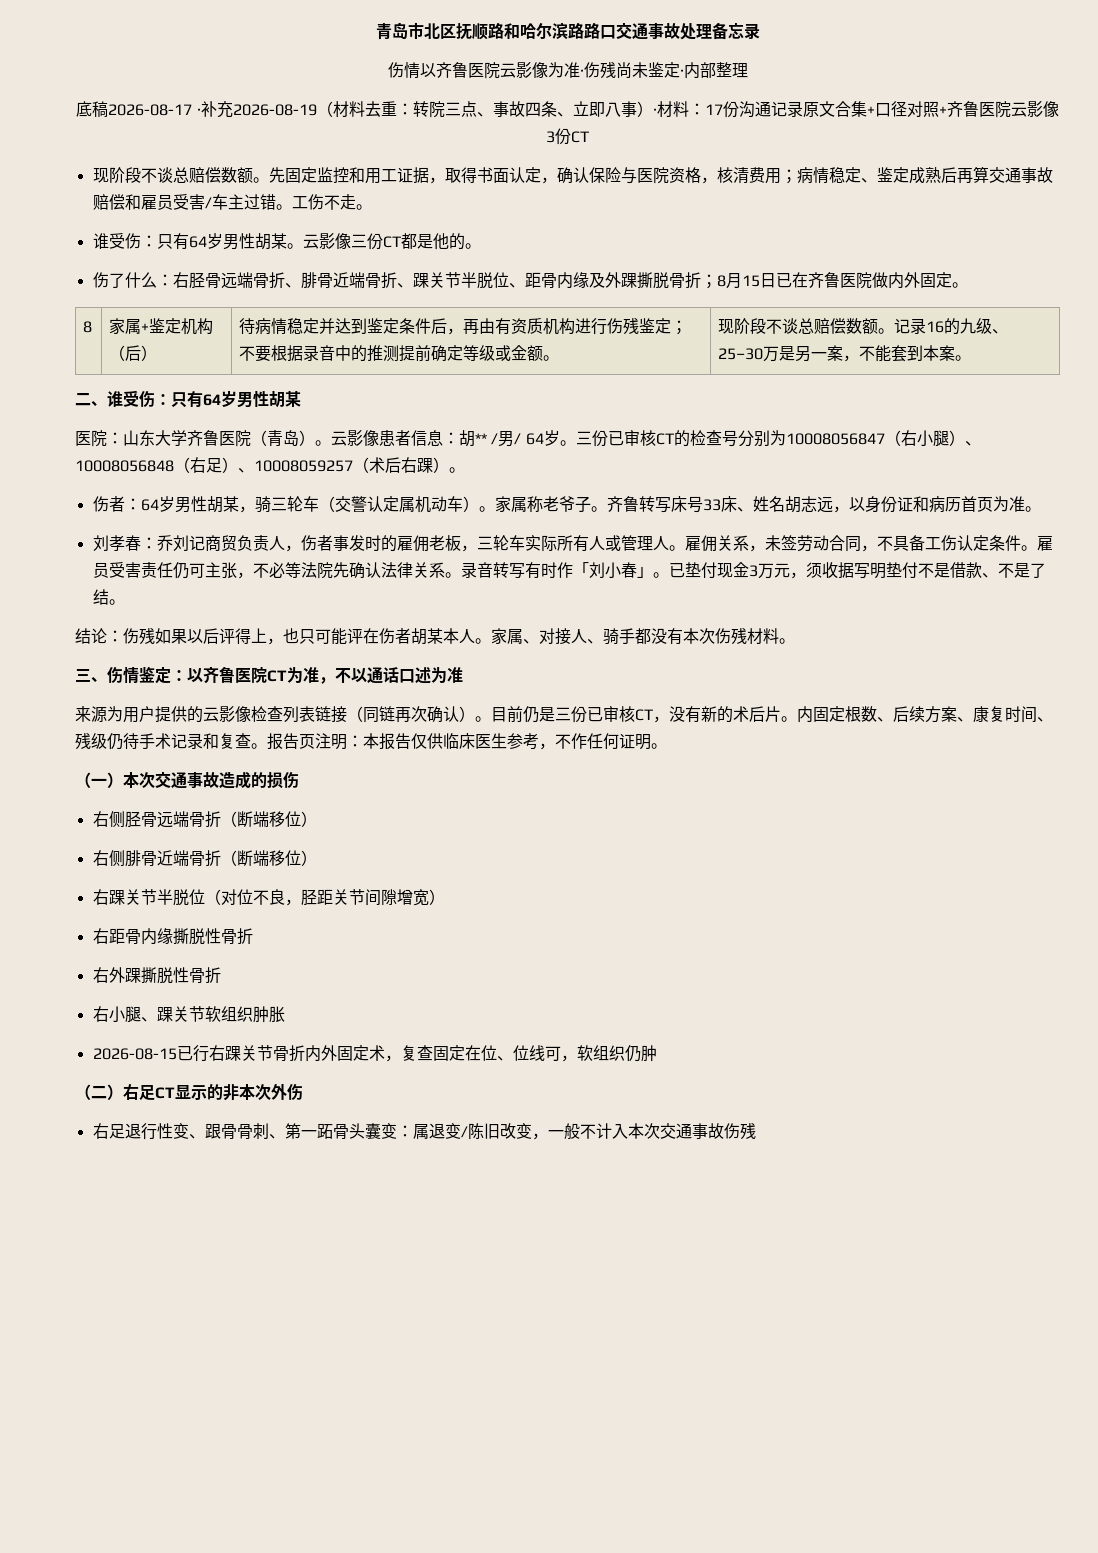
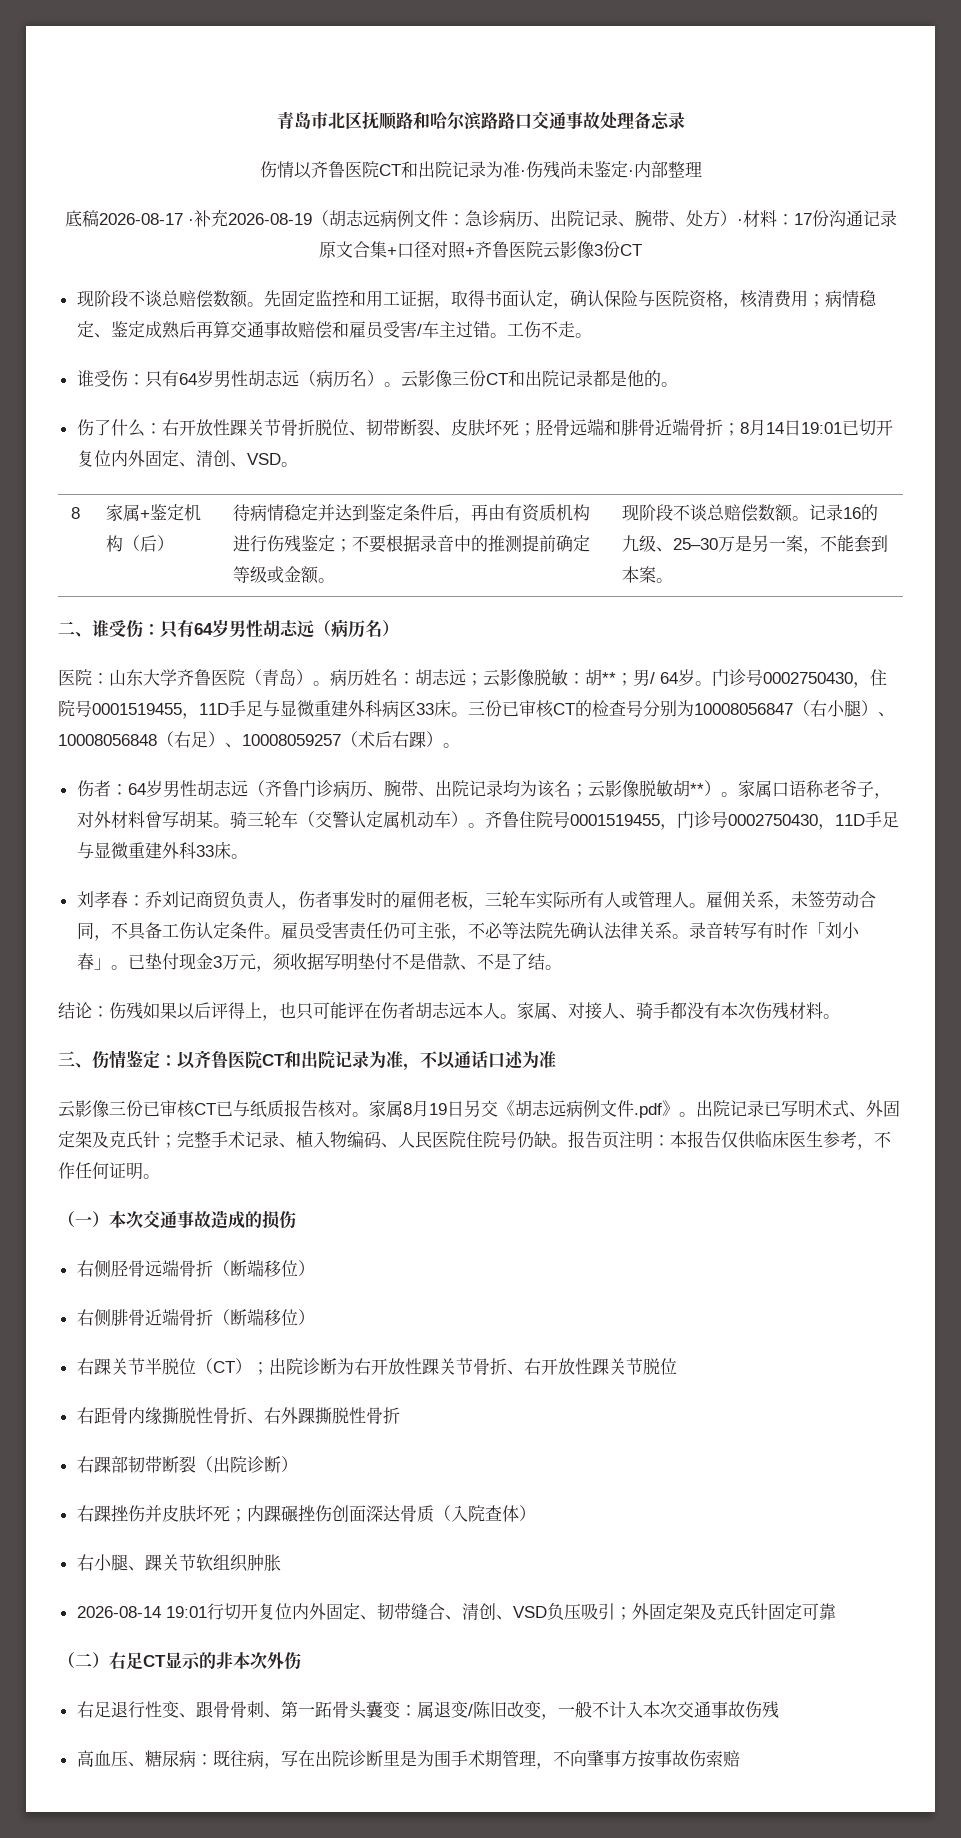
[499,62,548,78] 云影像 -> [378,161,486,178] CT和出院记录
[332,101,637,118] 材料去重：转院三点、事故四条、立即八事 -> [328,210,720,228] 胡志远病例文件：急诊病历、出院记录、腕带、处方
[270,233,287,249] 某 -> [264,370,384,388] 志远（病历名）
(401, 242) none -> [507,370,593,387] 和出院记录
[188,272,952,289] 胫骨远端骨折、腓骨近端骨折、踝关节半脱位、距骨内缘及外踝撕脱骨折；8月15日已在齐鲁医院做内外固定 -> [178,418,893,436] [76,450,281,467] 开放性踝关节骨折脱位、韧带断裂、皮肤坏死；胫骨远端和腓骨近端骨折；8月14日19:01已切开复位内外固定、清创、VSD
[285,390,301,407] 某 -> [280,619,399,638] 志远（病历名）
[331,430,443,446] 云影像患者信息 -> [330,669,568,687] 病历姓名：胡志远；云影像脱敏
[491,433,499,445] / -> [616,673,633,686] ；
(576, 443) none -> [712,669,887,688] [58,700,468,719] 门诊号0002750430，住院号0001519455，11D手足与显微重建外科病区33床。
[222,496,255,513] 某， -> [213,780,891,799] [76,811,230,829] 志远（齐鲁门诊病历、腕带、出院记录均为该名；云影像脱敏胡**）。家属口语称老爷子，对外材料曾写胡某。
[494,496,1025,513] 家属称老爷子。齐鲁转写床号33床、姓名胡志远，以身份证和病历首页为准 -> [484,811,899,830] [76,842,231,859] 齐鲁住院号0001519455，门诊号0002750430，11D手足与显微重建外科33床
[427,628,443,644] 某 -> [432,1002,466,1019] 志远
(287, 676) none -> [284,1051,369,1069] 和出院记录
[75,706,1053,723] [75,733,251,750] 来源为用户提供的云影像检查列表链接（同链再次确认）。目前仍是三份已审核CT，没有新的术后片。内固定根数、后续方案、康复时间、残级仍待手术记录和复查 -> [58,1100,900,1118] [58,1131,551,1148] 云影像三份已审核CT已与纸质报告核对。家属8月19日另交《胡志远病例文件.pdf》。出院记录已写明术式、外固定架及克氏针；完整手术记录、植入物编码、人民医院住院号仍缺
[220,889,445,906] 对位不良，胫距关节间隙增宽） -> [212,1358,677,1375] CT）；出院诊断为右开放性踝关节骨折、右开放性踝关节脱位
(253, 936) // -> [246,1419,264,1424] 、
(221, 975) none -> [76,1456,298,1473] [76,1505,536,1523] // 右踝部韧带断裂（出院诊断） // 右踝挫伤并皮肤坏死；内踝碾挫伤创面深达骨质（入院查体）
[92,1045,657,1062] 2026-08-15已行右踝关节骨折内外固定术，复查固定在位、位线可，软组织仍肿 -> [76,1603,836,1621] 2026-08-14 19:01行切开复位内外固定、韧带缝合、清创、VSD负压吸引；外固定架及克氏针固定可靠
(756, 1131) none -> [76,1750,740,1769] // 高血压、糖尿病：既往病，写在出院诊断里是为围手术期管理，不向肇事方按事故伤索赔

